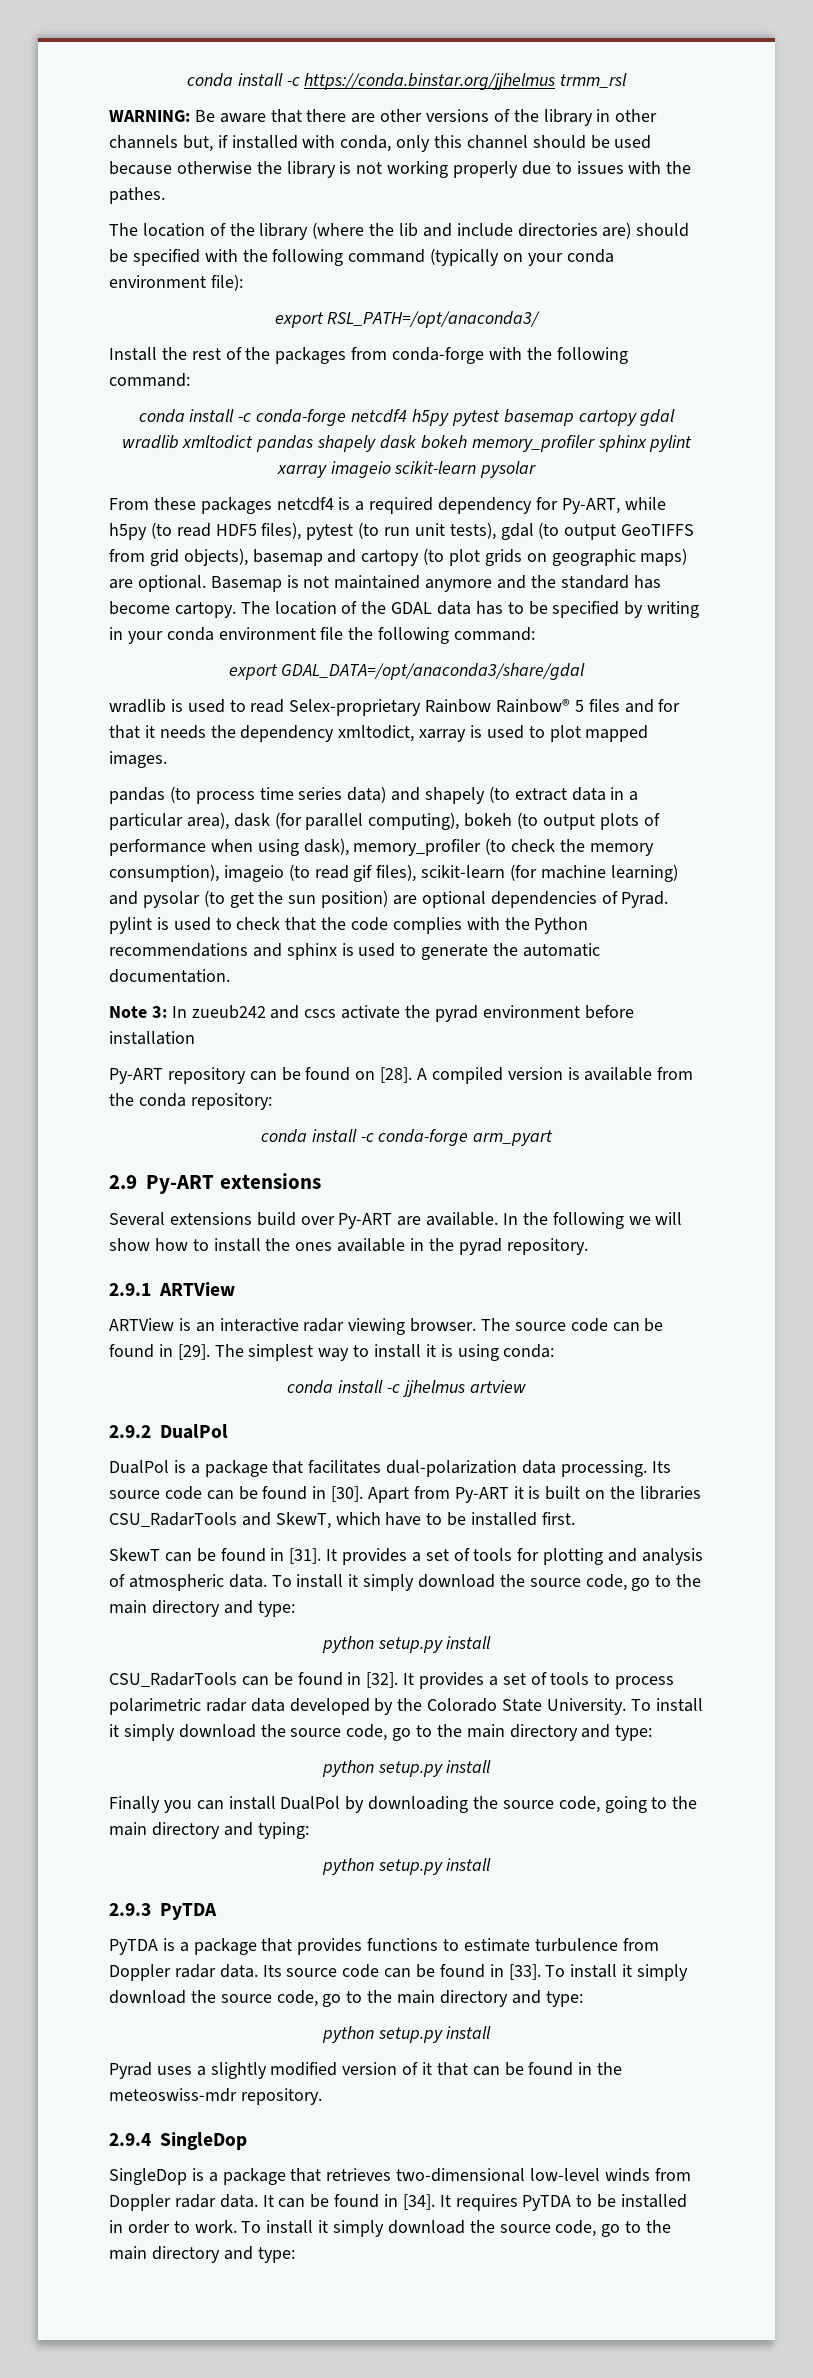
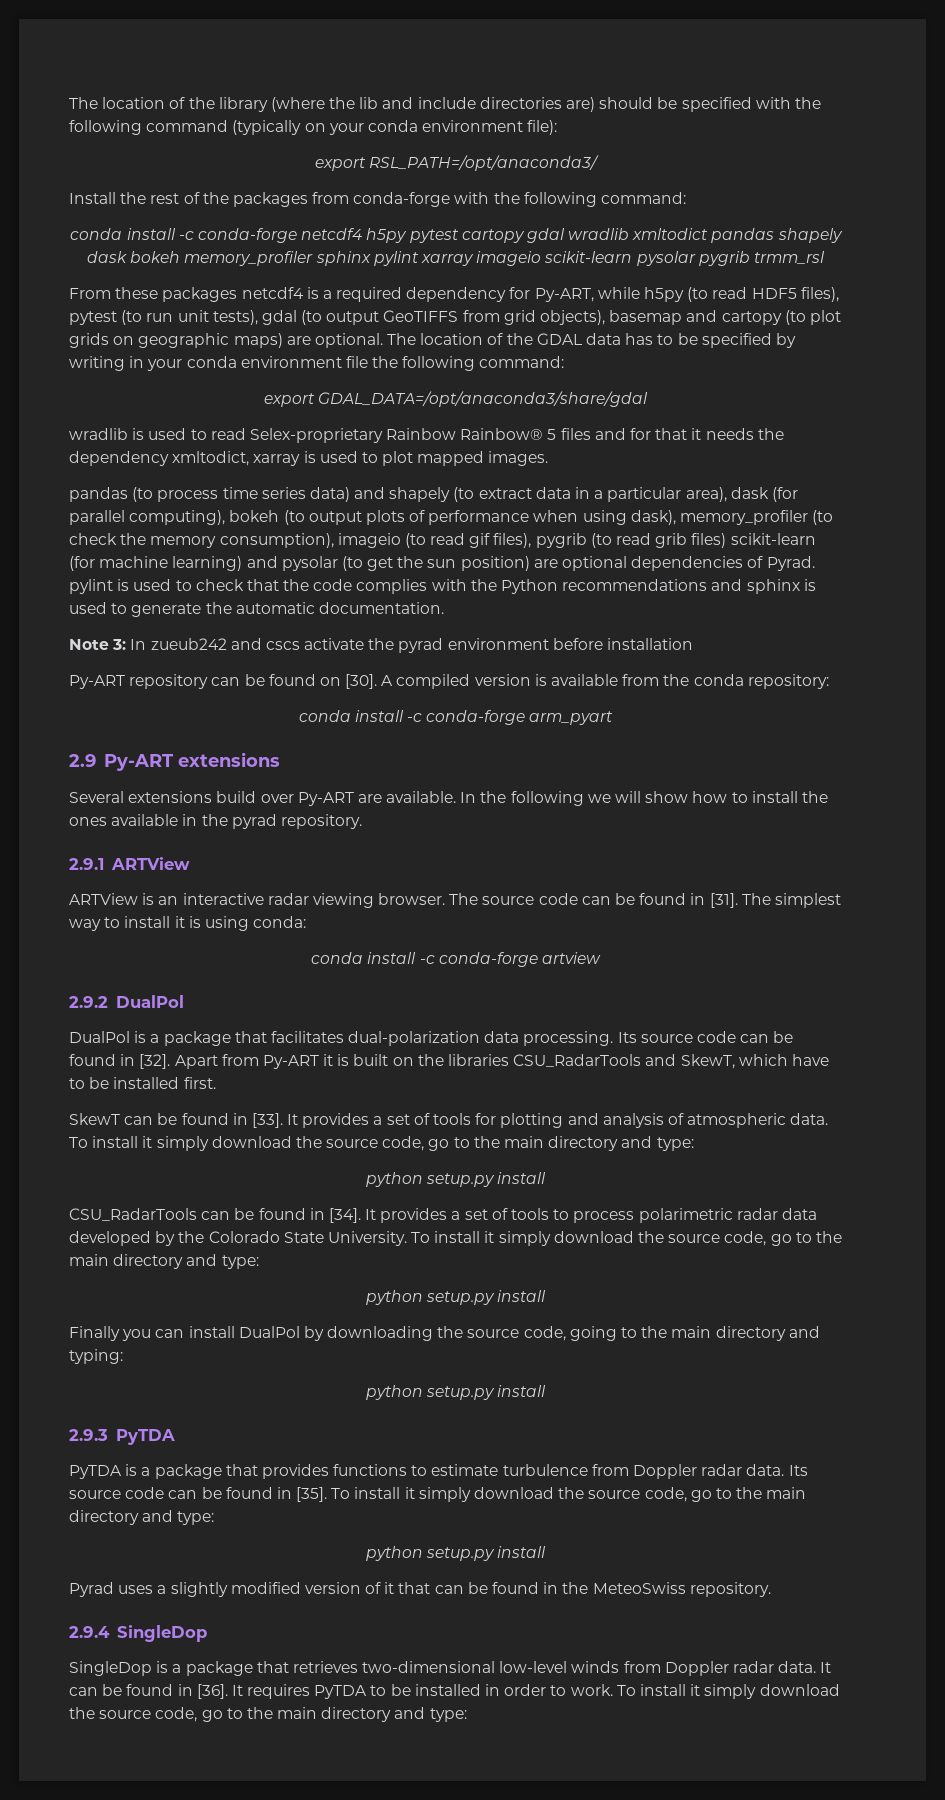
[186,73,628,90] [109,109,658,126] [109,135,652,152] [109,161,692,178] [109,187,165,204] conda install -c https://conda.binstar.org/jjhelmus trmm_rsl // WARNING: Be aware that there are other versions of the library in other channels but, if installed with conda, only this channel should be used because otherwise the library is not working properly due to issues with the pathes. // -> (69, 103) none
[503,409,574,426] basemap -> (459, 236) none
(537, 469) none -> [698,251,825,266] pygrib trmm_rsl
[210,575,661,592] [109,601,236,618] Basemap is not maintained anymore and the standard has become cartopy. -> (383, 340) none
(417, 873) none -> [535,533,727,548] pygrib (to read grib files)
[380,1067,413,1083] [28]. -> [345,674,378,689] [30].
[177,1344,210,1360] [29]. -> [709,893,738,908] [31].
[401,1380,465,1397] jjhelmus -> [438,952,538,967] conda-forge
[331,1486,364,1502] [30]. -> [139,1054,171,1069] [32].
[289,1548,322,1564] [31]. -> [251,1113,283,1128] [33].
[366,1672,399,1688] [32]. -> [328,1208,361,1223] [34].
[508,1964,541,1980] [33]. -> [296,1487,328,1502] [35].
[109,2088,237,2102] meteoswiss-mdr -> [592,1582,686,1594] MeteoSwiss
[402,2194,435,2210] [34]. -> [196,1684,228,1699] [36].

